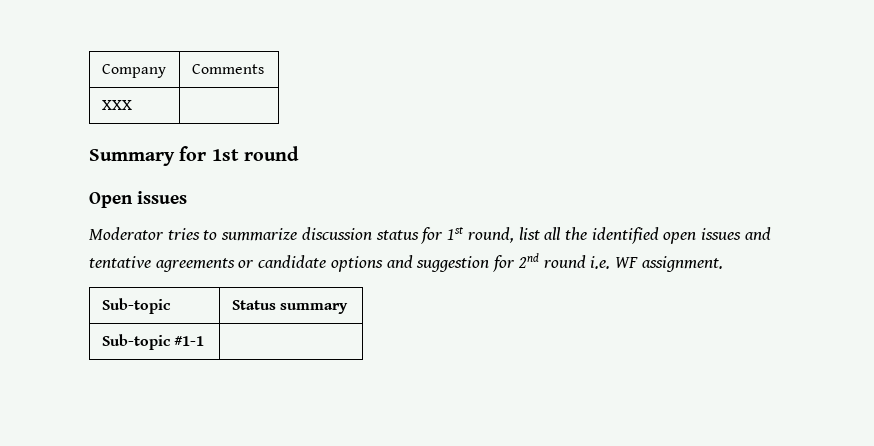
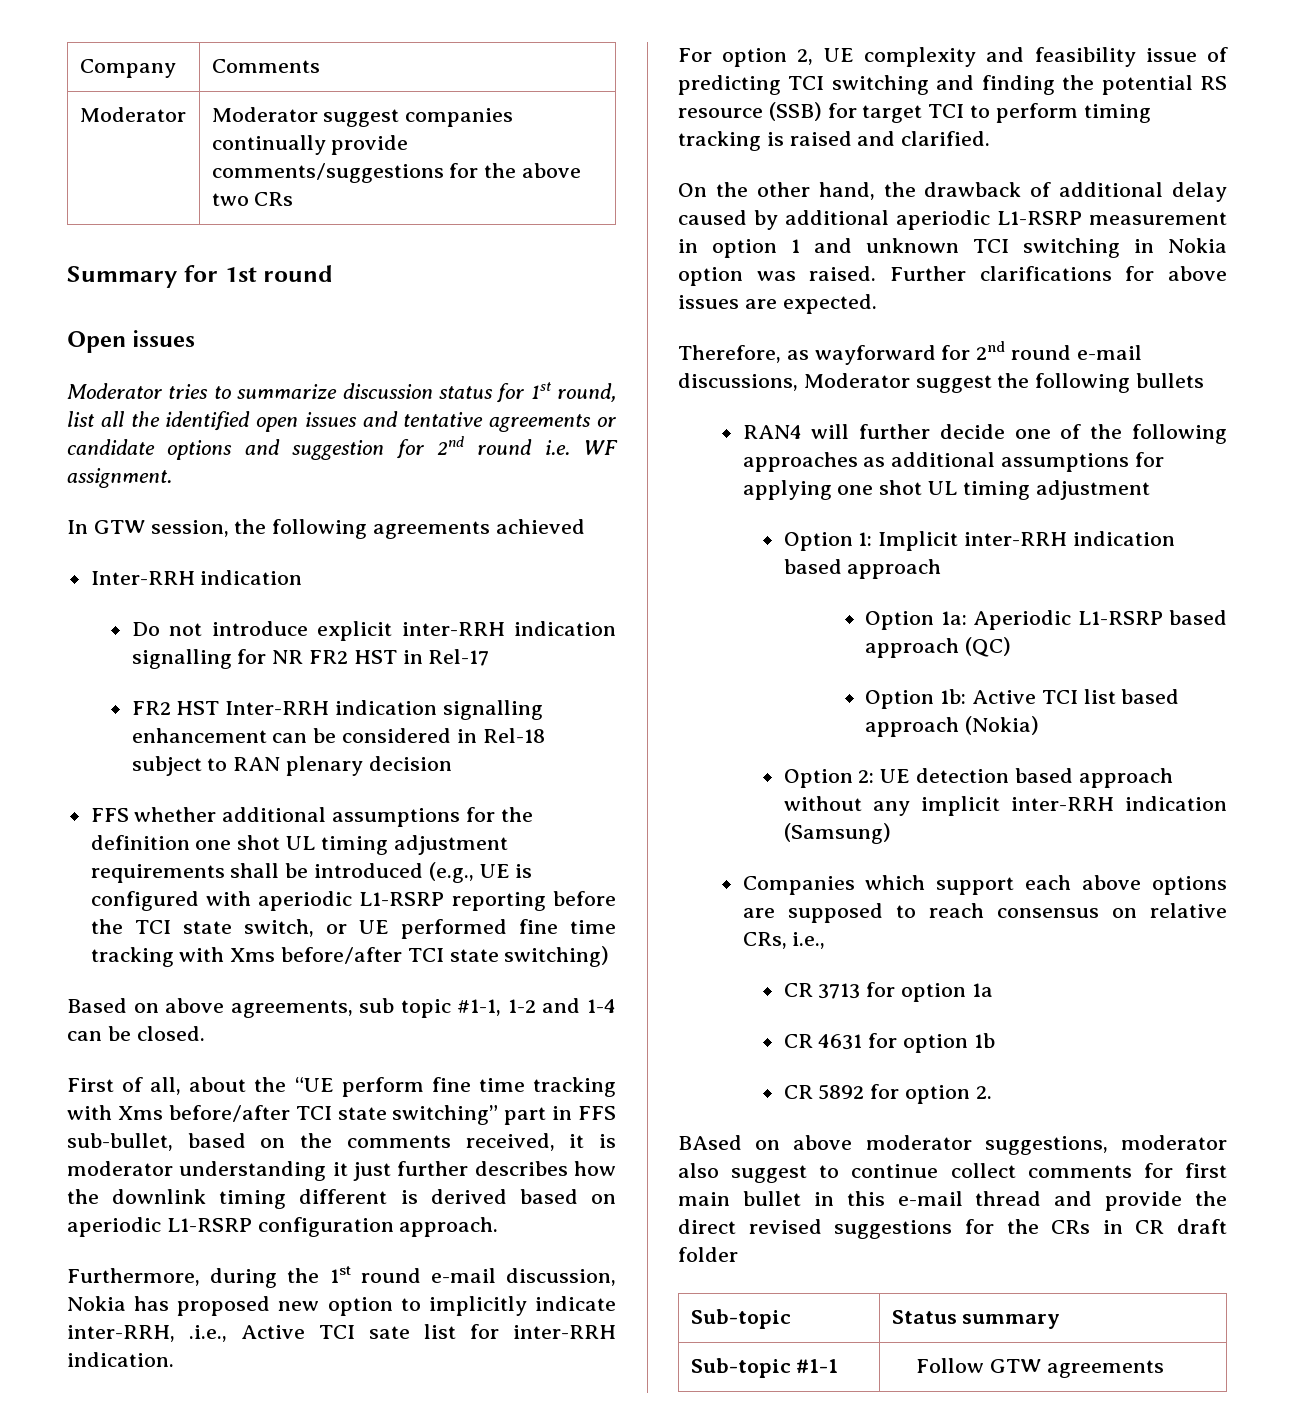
[101,100,132,110] XXX | -> [79,107,186,122] [211,107,514,127] [211,135,409,155] [211,163,582,183] [211,192,294,206] Moderator | Moderator suggest companies continually provide comments/suggestions for the above two CRs
(723, 264) none -> [67,519,585,539] [90,570,303,585] [131,621,616,641] [131,649,490,669] [131,700,543,720] [131,728,545,743] [131,756,452,776] [90,807,533,827] [90,835,508,855] [90,862,533,883] [90,891,616,911] [90,919,616,939] [90,946,610,967] [67,998,616,1018] [67,1026,205,1041] [67,1077,616,1097] [67,1105,616,1125] [67,1133,616,1151] [67,1161,616,1181] [67,1189,616,1209] [67,1217,499,1237] [67,1266,616,1288] [67,1296,616,1316] [67,1324,616,1342] [67,1352,174,1367] [678,47,1228,67] [678,75,1227,95] [678,102,1151,123] [678,131,991,151] [678,182,1227,202] [678,210,1227,230] [678,238,1227,258] [678,266,1227,286] [678,294,877,314] [678,341,1142,365] [678,373,1205,393] [742,424,1227,444] [742,452,1164,472] [742,480,1150,500] [783,531,1175,551] [783,559,942,579] [865,610,1227,630] [865,637,1012,658] [865,689,1180,709] [865,716,1040,737] [783,768,1173,788] [783,796,1227,816] [783,823,891,844] [742,875,1227,895] [742,903,1227,923] [742,932,826,949] [783,982,993,1002] [783,1033,995,1053] [783,1084,992,1104] [678,1135,1227,1155] [678,1163,1227,1183] [678,1191,1227,1211] [678,1219,1227,1239] [678,1247,738,1262] // In GTW session, the following agreements achieved // Inter-RRH indication // Do not introduce explicit inter-RRH indication signalling for NR FR2 HST in Rel-17 // FR2 HST Inter-RRH indication signalling enhancement can be considered in Rel-18 subject to RAN plenary decision // FFS whether additional assumptions for the definition one shot UL timing adjustment requirements shall be introduced (e.g., UE is configured with aperiodic L1-RSRP reporting before the TCI state switch, or UE performed fine time tracking with Xms before/after TCI state switching) // Based on above agreements, sub topic #1-1, 1-2 and 1-4 can be closed. // First of all, about the “UE perform fine time tracking with Xms before/after TCI state switching” part in FFS sub-bullet, based on the comments received, it is moderator understanding it just further describes how the downlink timing different is derived based on aperiodic L1-RSRP configuration approach. // Furthermore, during the 1st round e-mail discussion, Nokia has proposed new option to implicitly indicate inter-RRH, .i.e., Active TCI sate list for inter-RRH indication. // For option 2, UE complexity and feasibility issue of predicting TCI switching and finding the potential RS resource (SSB) for target TCI to perform timing tracking is raised and clarified. // On the other hand, the drawback of additional delay caused by additional aperiodic L1-RSRP measurement in option 1 and unknown TCI switching in Nokia option was raised. Further clarifications for above issues are expected. // Therefore, as wayforward for 2nd round e-mail discussions, Moderator suggest the following bullets // RAN4 will further decide one of the following approaches as additional assumptions for applying one shot UL timing adjustment // Option 1: Implicit inter-RRH indication based approach // Option 1a: Aperiodic L1-RSRP based approach (QC) // Option 1b: Active TCI list based approach (Nokia) // Option 2: UE detection based approach without any implicit inter-RRH indication (Samsung) // Companies which support each above options are supposed to reach consensus on relative CRs, i.e., // CR 3713 for option 1a // CR 4631 for option 1b // CR 5892 for option 2. // BAsed on above moderator suggestions, moderator also suggest to continue collect comments for first main bullet in this e-mail thread and provide the direct revised suggestions for the CRs in CR draft folder
(205, 341) none -> [916,1358,1164,1378] Follow GTW agreements

